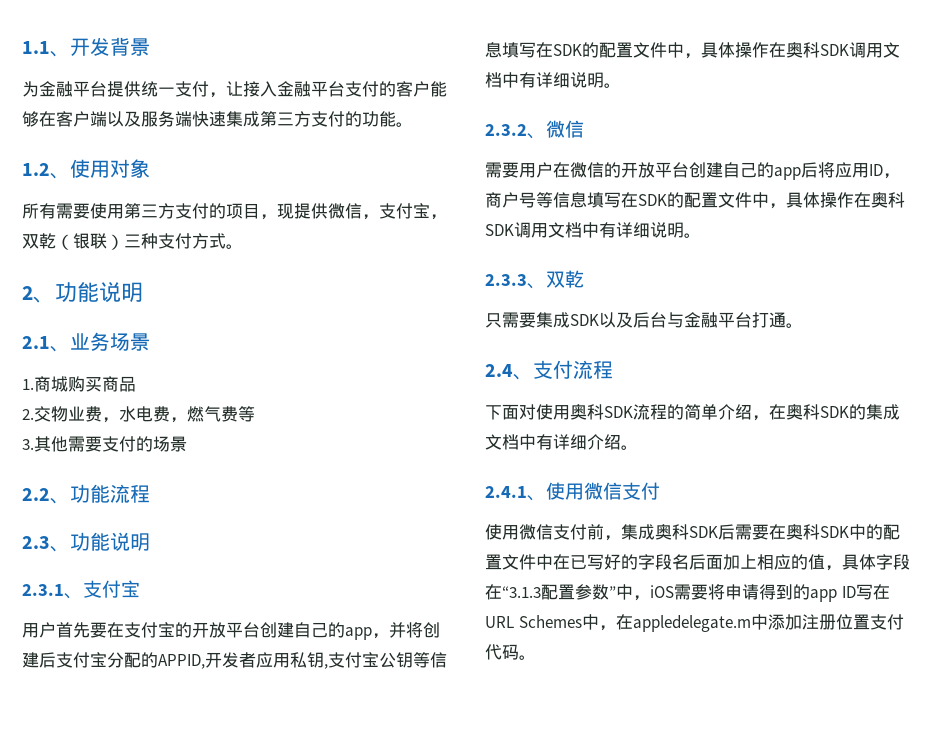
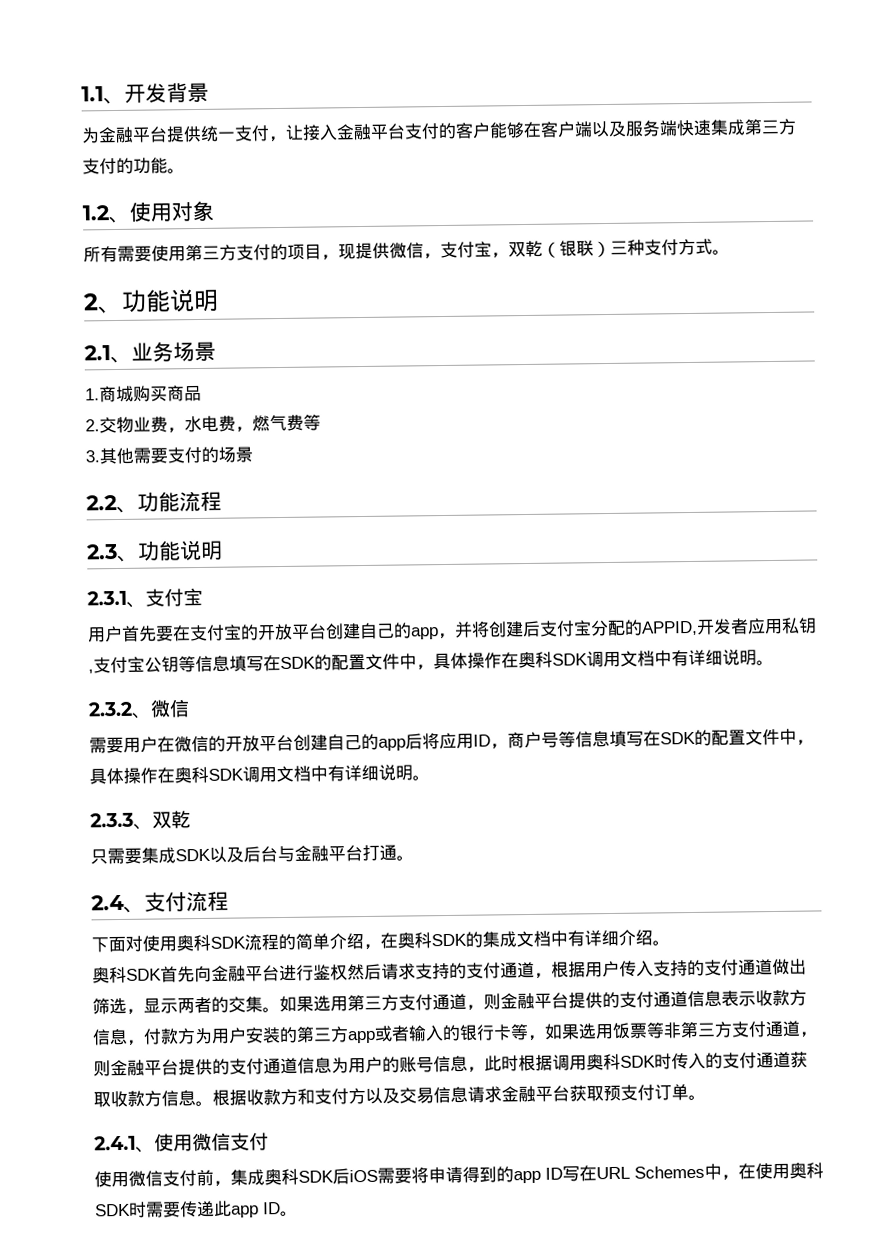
(638, 447) none -> [92,958,807,984] [92,989,807,1015] [92,1020,818,1046] [93,1051,808,1077] [93,1084,706,1108] // 奥科SDK首先向金融平台进行鉴权然后请求支持的支付通道，根据用户传入支持的支付通道做出筛选，显示两者的交集。如果选用第三方支付通道，则金融平台提供的支付通道信息表示收款方信息，付款方为用户安装的第三方app或者输入的银行卡等，如果选用饭票等非第三方支付通道，则金融平台提供的支付通道信息为用户的账号信息，此时根据调用奥科SDK时传入的支付通道获取收款方信息。根据收款方和支付方以及交易信息请求金融平台获取预支付订单。
[735,524,900,540] [485,554,910,571] [485,584,650,601] 需要在奥科SDK中的配置文件中在已写好的字段名后面加上相应的值，具体字段在“3.1.3配置参数”中， -> (350, 1176) none
[632,614,904,632] [485,644,519,660] appledelegate.m中添加注册位置支付代码 -> [755,1162,824,1180] [95,1200,281,1218] 使用奥科SDK时需要传递此app ID

